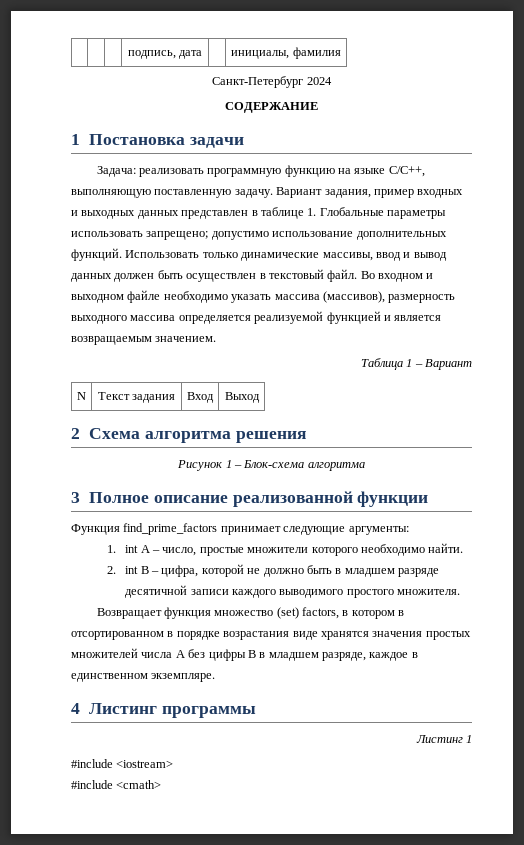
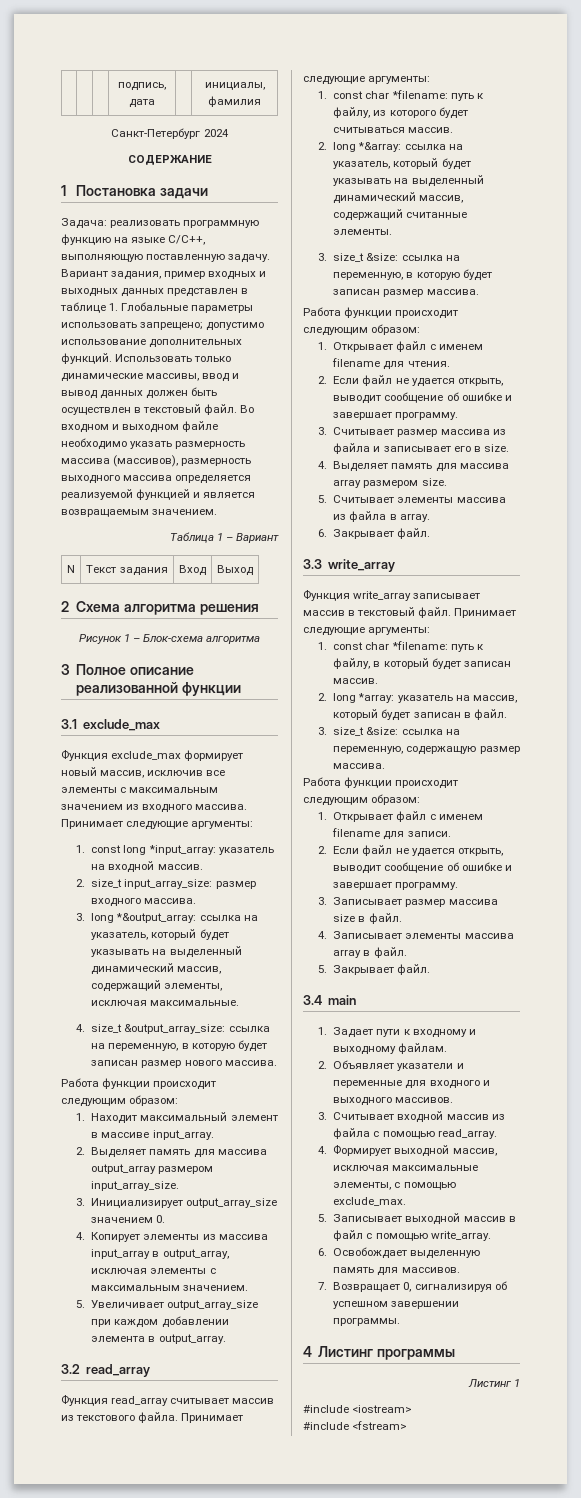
(272, 298) none -> [175,441,246,449] размерность
[71,523,409,535] [107,543,464,556] [107,564,439,577] [125,585,461,598] [96,607,405,619] [71,631,471,640] [71,648,418,661] [71,673,216,682] // Функция find_prime_factors принимает следующие аргументы: // 1. int A – число, простые множители которого необходимо найти. // 2. int B – цифра, которой не должно быть в младшем разряде десятичной записи каждого выводимого простого множителя. // Возвращает функция множество (set) factors, в котором в отсортированном в порядке возрастания виде хранятся значения простых множителей числа A без цифры B в младшем разряде, каждое в единственном экземпляре. -> [61,719,160,731] [61,750,244,761] [61,767,226,778] [61,787,219,793] [61,804,248,813] [61,819,254,830] [76,845,274,855] [91,861,203,873] [76,879,256,889] [91,898,197,907] [76,913,258,923] [91,929,229,941] [91,946,242,958] [91,963,222,975] [91,980,223,992] [91,1000,240,1006] [76,1024,270,1034] [91,1040,267,1052] [91,1060,277,1068] [61,1078,217,1090] [61,1095,179,1107] [76,1112,278,1124] [91,1130,214,1140] [76,1147,267,1158] [91,1164,214,1174] [91,1181,180,1191] [76,1198,278,1208] [91,1215,166,1223] [76,1232,268,1242] [91,1249,229,1259] [91,1268,216,1274] [91,1285,249,1291] [76,1300,259,1310] [91,1316,229,1328] [91,1334,226,1344] [61,1364,150,1377] [61,1395,275,1406] [61,1412,244,1423] [303,76,431,85] [318,90,484,101] [333,107,468,119] [333,127,454,133] [318,142,463,152] [333,158,471,170] [333,175,484,187] [333,192,464,204] [333,209,468,221] [333,229,393,235] [318,253,460,262] [333,269,492,281] [333,289,479,297] [303,307,459,319] [303,324,421,336] [318,341,483,352] [332,358,450,370] [318,375,503,387] [333,392,512,404] [333,412,459,420] [318,427,506,437] [333,443,509,454] [318,461,509,472] [333,478,447,488] [318,495,506,503] [333,511,430,522] [318,528,431,539] [303,559,395,572] [303,590,481,601] [303,607,517,618] [303,627,431,636] [318,641,484,652] [333,658,511,670] [333,678,379,684] [318,693,517,703] [333,709,507,721] [318,727,460,736] [333,746,520,755] [333,763,386,769] [303,777,459,789] [303,794,421,806] [318,811,483,822] [332,828,451,840] [318,845,503,857] [333,862,512,874] [333,882,459,890] [318,897,498,907] [333,913,402,924] [318,931,514,939] [333,947,407,958] [318,964,431,975] [303,995,356,1005] [318,1027,476,1038] [333,1043,448,1055] [318,1060,464,1071] [333,1080,490,1089] [333,1097,454,1106] [318,1111,505,1123] [333,1128,497,1139] [318,1145,497,1157] [333,1165,479,1171] [333,1182,456,1190] [333,1197,407,1206] [318,1213,516,1225] [333,1230,491,1241] [318,1247,481,1259] [333,1267,460,1276] [318,1281,507,1292] [333,1301,460,1309] [333,1318,401,1326] // 3.1 exclude_max // Функция exclude_max формирует новый массив, исключив все элементы с максимальным значением из входного массива. Принимает следующие аргументы: // 1. const long *input_array: указатель на входной массив. // 2. size_t input_array_size: размер входного массива. // 3. long *&output_array: ссылка на указатель, который будет указывать на выделенный динамический массив, содержащий элементы, исключая максимальные. // 4. size_t &output_array_size: ссылка на переменную, в которую будет записан размер нового массива. // Работа функции происходит следующим образом: // 1. Находит максимальный элемент в массиве input_array. // 2. Выделяет память для массива output_array размером input_array_size. // 3. Инициализирует output_array_size значением 0. // 4. Копирует элементы из массива input_array в output_array, исключая элементы с максимальным значением. // 5. Увеличивает output_array_size при каждом добавлении элемента в output_array. // 3.2 read_array // Функция read_array считывает массив из текстового файла. Принимает следующие аргументы: // 1. const char *filename: путь к файлу, из которого будет считываться массив. // 2. long *&array: ссылка на указатель, который будет указывать на выделенный динамический массив, содержащий считанные элементы. // 3. size_t &size: ссылка на переменную, в которую будет записан размер массива. // Работа функции происходит следующим образом: // 1. Открывает файл с именем filename для чтения. // 2. Если файл не удается открыть, выводит сообщение об ошибке и завершает программу. // 3. Считывает размер массива из файла и записывает его в size. // 4. Выделяет память для массива array размером size. // 5. Считывает элементы массива из файла в array. // 6. Закрывает файл. // 3.3 write_array // Функция write_array записывает массив в текстовый файл. Принимает следующие аргументы: // 1. const char *filename: путь к файлу, в который будет записан массив. // 2. long *array: указатель на массив, который будет записан в файл. // 3. size_t &size: ссылка на переменную, содержащую размер массива. // Работа функции происходит следующим образом: // 1. Открывает файл с именем filename для записи. // 2. Если файл не удается открыть, выводит сообщение об ошибке и завершает программу. // 3. Записывает размер массива size в файл. // 4. Записывает элементы массива array в файл. // 5. Закрывает файл. // 3.4 main // 1. Задает пути к входному и выходному файлам. // 2. Объявляет указатели и переменные для входного и выходного массивов. // 3. Считывает входной массив из файла с помощью read_array. // 4. Формирует выходной массив, исключая максимальные элементы, с помощью exclude_max. // 5. Записывает выходной массив в файл с помощью write_array. // 6. Освобождает выделенную память для массивов. // 7. Возвращает 0, сигнализируя об успешном завершении программы.
[116,780,162,789] <cmath> -> [352,1421,408,1430] <fstream>

